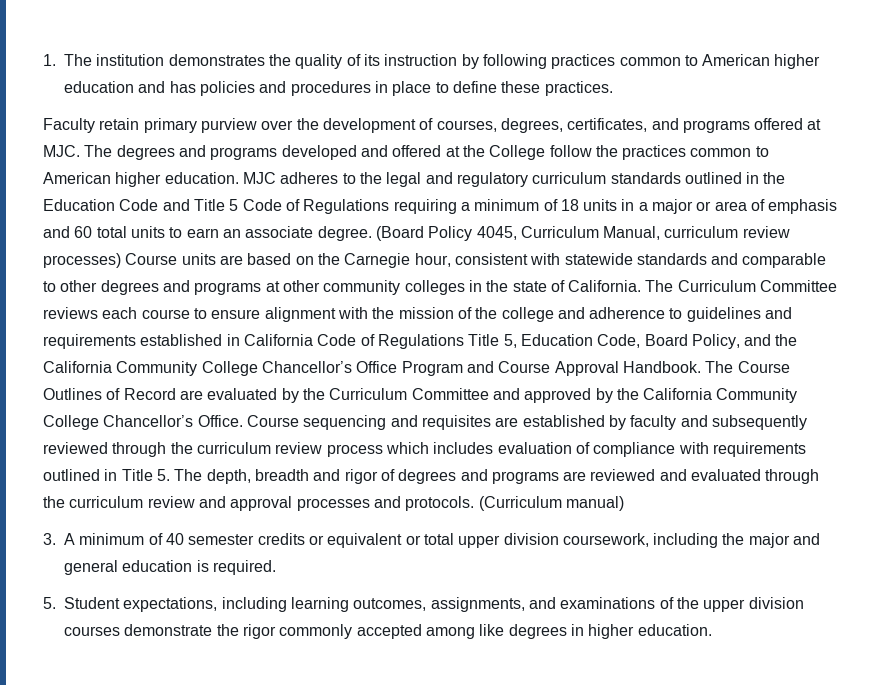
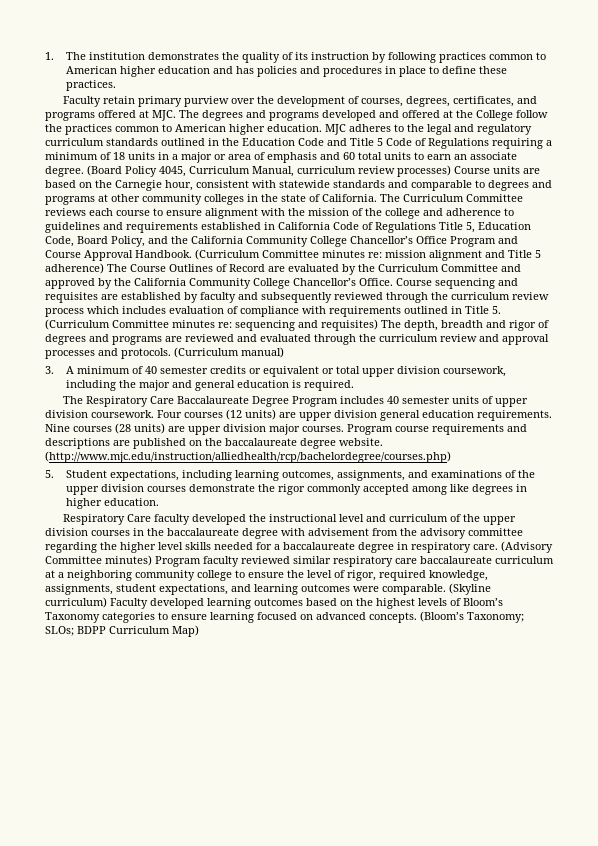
[60,280,98,292] other -> (485, 184) none
(701, 367) none -> [195,249,541,261] [45,263,104,274] (Curriculum Committee minutes re: mission alignment and Title 5 adherence)
(170, 475) none -> [45,319,378,331] (Curriculum Committee minutes re: sequencing and requisites)
(276, 567) none -> [62,396,528,407] [45,409,552,421] [45,423,527,435] [45,438,383,449] [45,451,451,463] // The Respiratory Care Baccalaureate Degree Program includes 40 semester units of upper division coursework. Four courses (12 units) are upper division general education requirements. Nine courses (28 units) are upper division major courses. Program course requirements and descriptions are published on the baccalaureate degree website. (http://www.mjc.edu/instruction/alliedhealth/rcp/bachelordegree/courses.php)
(712, 630) none -> [62,514,516,525] [45,528,523,539] [45,541,553,553] [45,555,554,567] [45,570,488,581] [45,583,491,595] [45,597,503,609] [45,611,524,623] [45,625,199,637] // Respiratory Care faculty developed the instructional level and curriculum of the upper division courses in the baccalaureate degree with advisement from the advisory committee regarding the higher level skills needed for a baccalaureate degree in respiratory care. (Advisory Committee minutes) Program faculty reviewed similar respiratory care baccalaureate curriculum at a neighboring community college to ensure the level of rigor, required knowledge, assignments, student expectations, and learning outcomes were comparable. (Skyline curriculum) Faculty developed learning outcomes based on the highest levels of Bloom’s Taxonomy categories to ensure learning focused on advanced concepts. (Bloom’s Taxonomy; SLOs; BDPP Curriculum Map)

